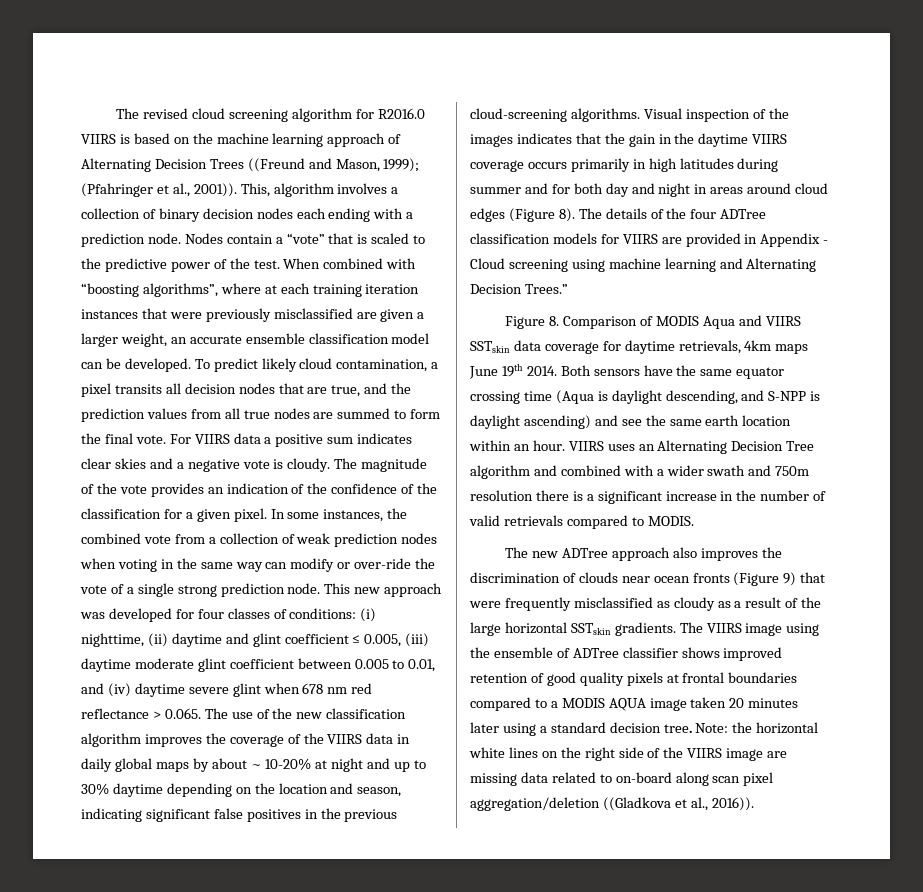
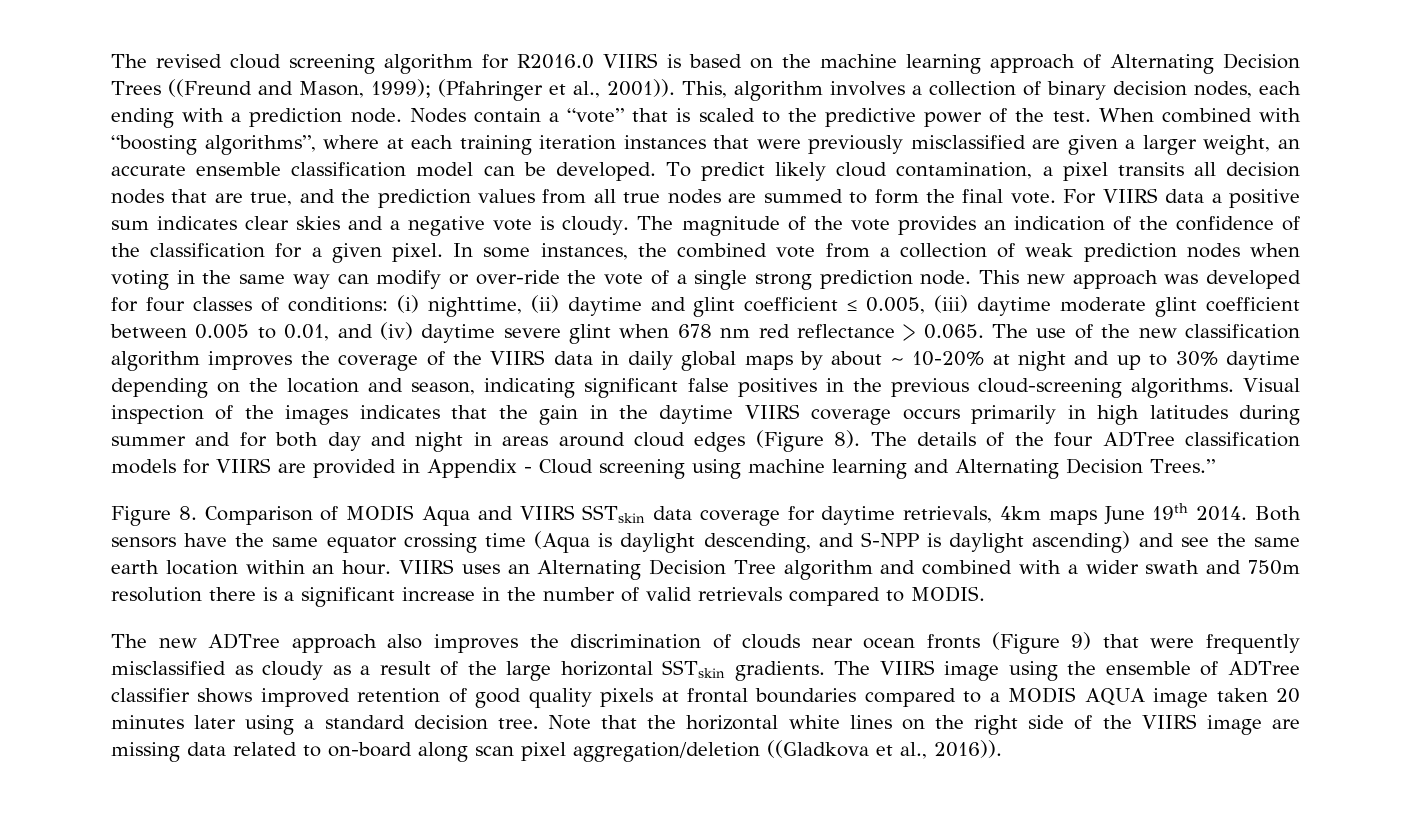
[256,208,293,219] nodes -> [1193,81,1252,98] nodes,
[695,723,729,733] Note: -> [548,715,638,730] Note that

